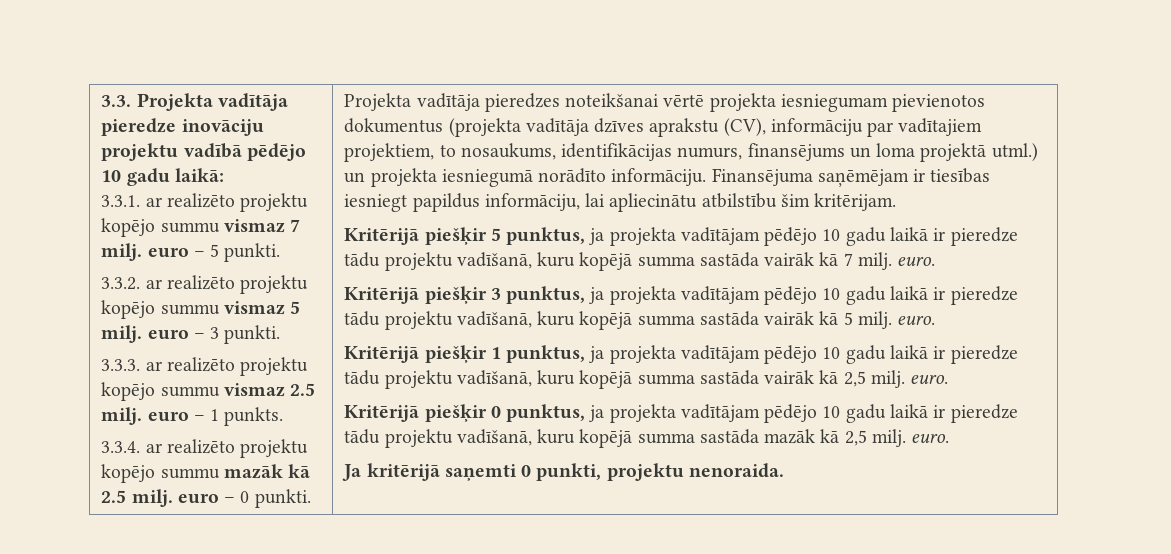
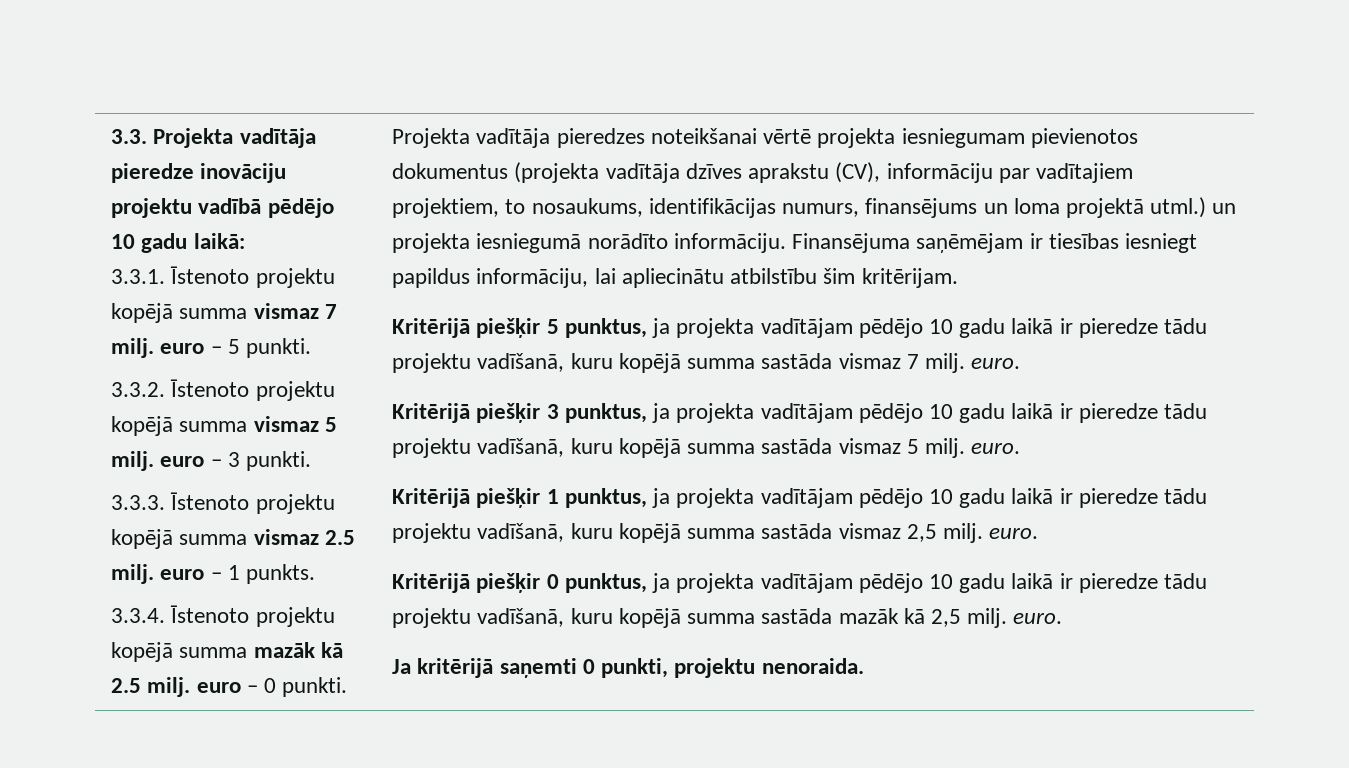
[145,193,309,212] [101,218,220,237] ar realizēto projektu kopējo summu -> [170,266,335,288] [111,303,248,323] Īstenoto projektu kopējā summa
[145,275,309,294] [101,300,220,319] ar realizēto projektu kopējo summu -> [170,379,335,401] [111,416,248,436] Īstenoto projektu kopējā summa
[145,357,309,376] [101,382,220,401] ar realizēto projektu kopējo summu -> [170,492,335,514] [111,529,248,549] Īstenoto projektu kopējā summa
[145,439,309,458] [101,464,220,483] ar realizēto projektu kopējo summu -> [170,605,335,627] [111,642,248,662] Īstenoto projektu kopējā summa
[764,252,839,266] vairāk kā -> [838,353,901,369] vismaz
[764,311,839,325] vairāk kā -> [838,438,901,454] vismaz
[764,370,839,384] vairāk kā -> [838,523,901,539] vismaz

